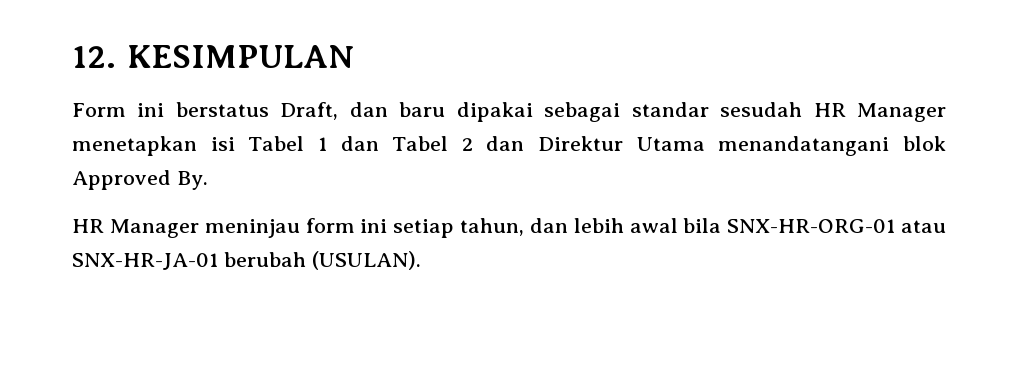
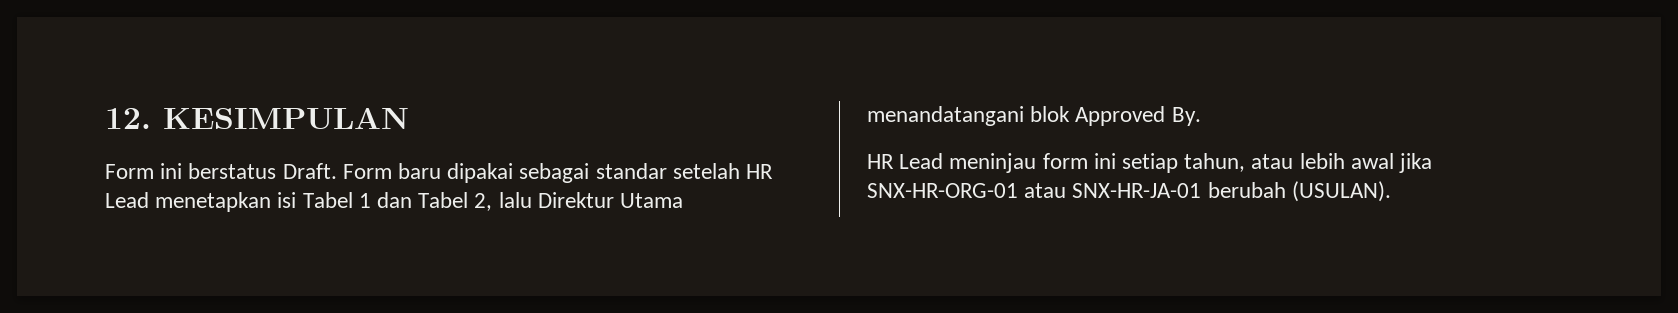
[280,102,388,120] Draft, dan -> [282,163,392,179] Draft. Form
[720,102,946,122] sesudah HR Manager -> [672,163,774,179] [105,192,149,208] setelah HR Lead
[461,136,525,151] 2 dan -> [474,192,532,211] 2, lalu
[109,219,199,238] Manager -> [899,153,944,169] Lead
[529,218,568,233] dan -> [1251,154,1294,169] atau
[683,218,722,233] bila -> [1399,153,1433,173] jika

